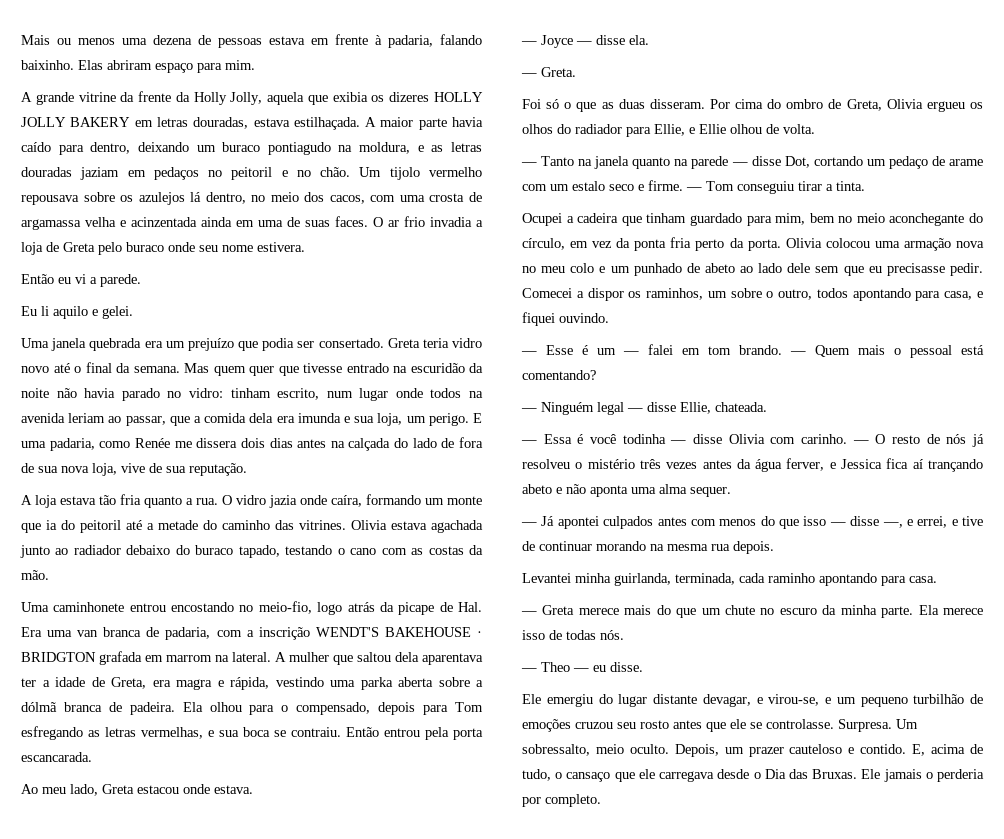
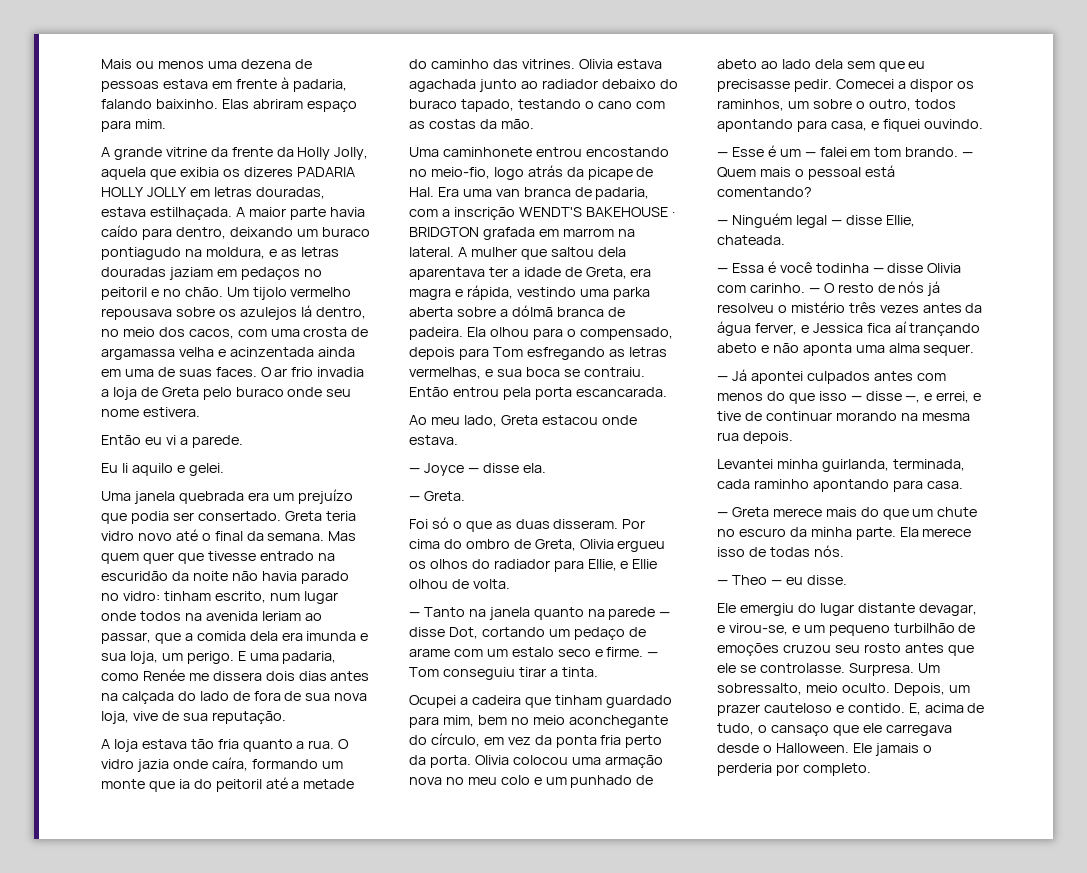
(430, 97) none -> [296,167,355,177] PADARIA
[70,117,131,127] BAKERY -> (187, 192) none
[787,263,811,273] dele -> [814,59,843,69] dela
[764,769,858,779] Dia das Bruxas. -> [775,743,849,753] Halloween.

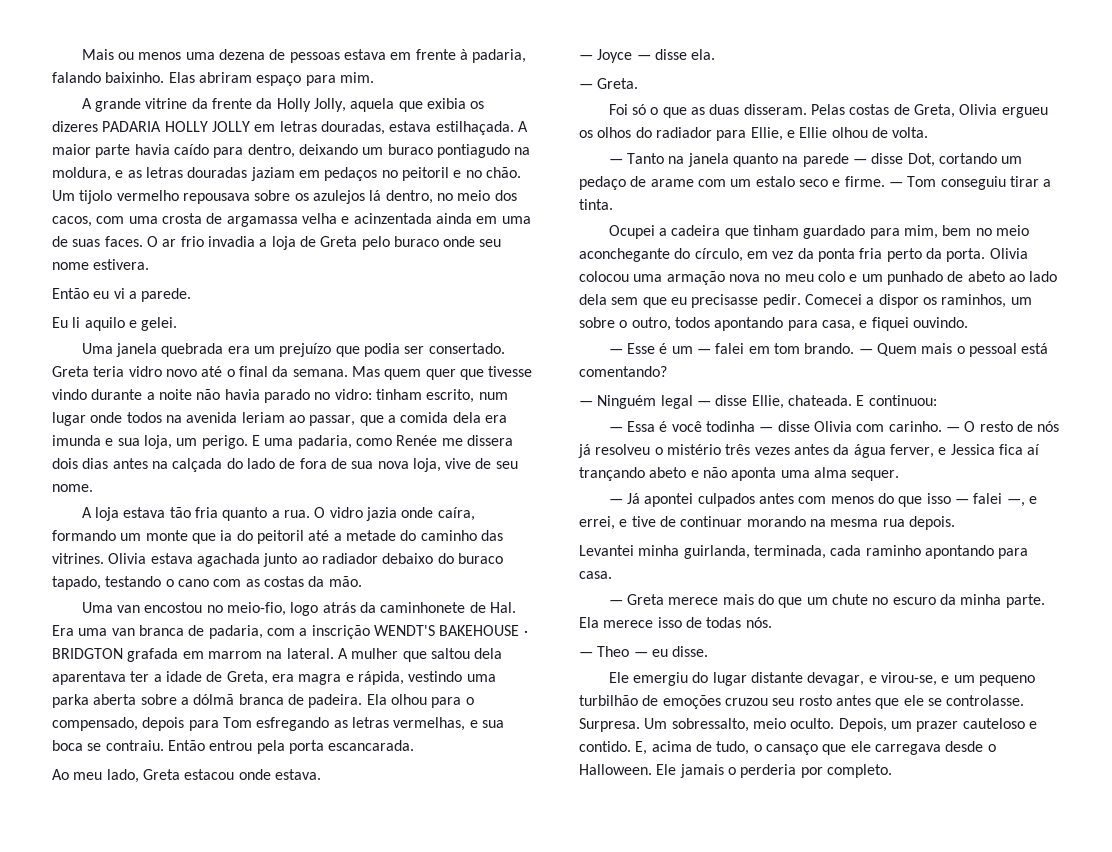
[259,551,335,561] [101,571,189,581] entrado na escuridão da -> [52,389,155,400] vindo durante a
[182,711,286,724] sua reputação. -> [495,461,518,469] [52,484,93,492] seu nome.
[442,147,669,157] caminhonete entrou encostando -> [117,602,203,613] van encostou
[587,167,633,180] picape -> [380,602,466,613] caminhonete
[622,519,646,529] [409,539,510,549] Por cima do ombro -> [811,104,890,115] Pelas costas
(785, 240) none -> [856,395,937,406] E continuou:
[865,391,902,401] disse -> [973,493,1003,504] falei

